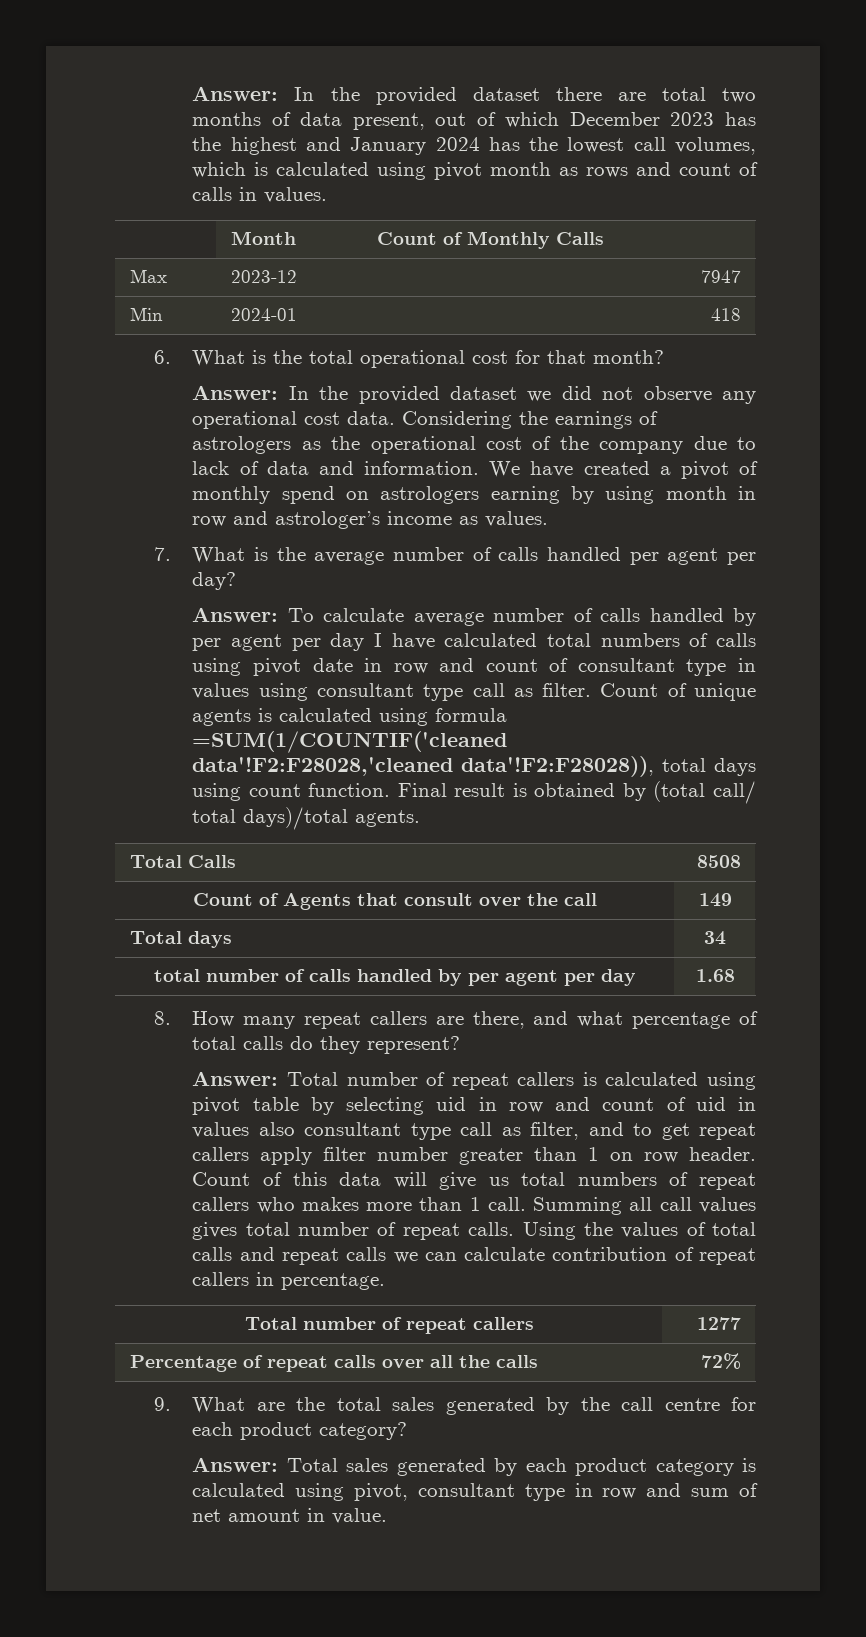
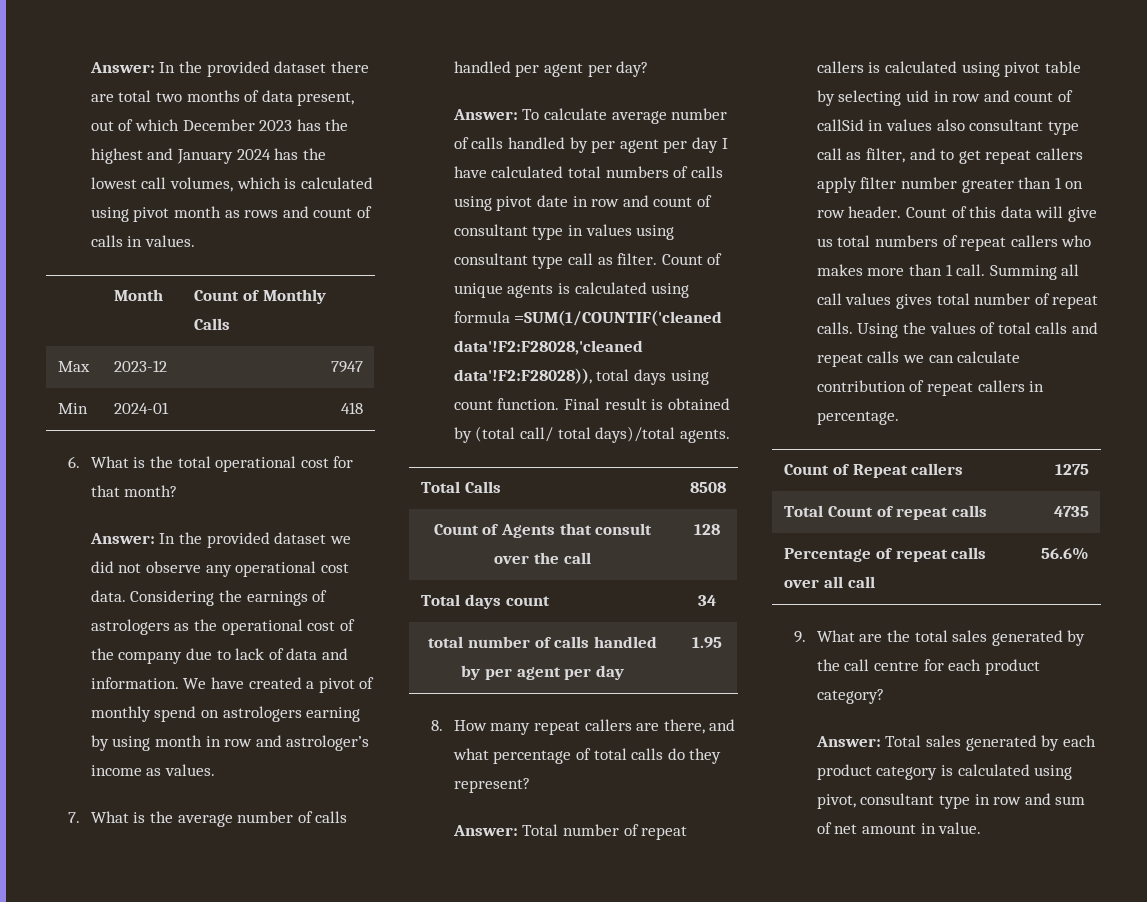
[698,893,732,907] 149 -> [693,524,720,535] 128
(232, 939) none -> [505,596,550,606] count
[695,969,735,982] 1.68 -> [691,637,722,648] 1.95
[695,1097,726,1111] uid -> [816,119,864,131] callSid
[244,1317,534,1334] [697,1317,742,1330] // Total number of repeat callers | 1277 -> [784,463,964,478] [1054,464,1089,475] [784,505,987,520] [1053,506,1089,517] // Count of Repeat callers | 1275 // Total Count of repeat calls | 4735
[458,1355,538,1368] [701,1353,742,1369] the calls | 72% -> [847,576,875,588] [1040,547,1089,560] call | 56.6%

